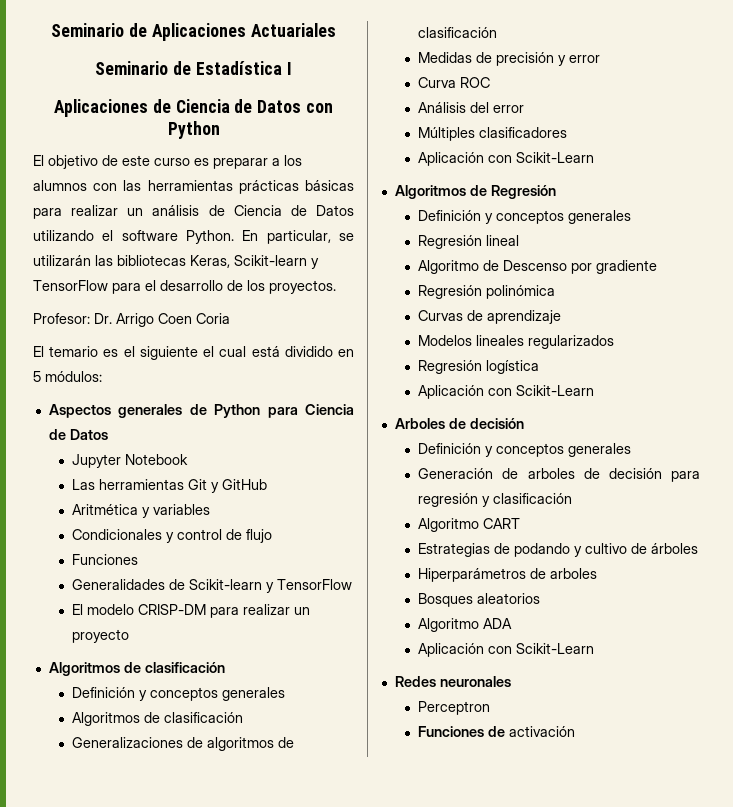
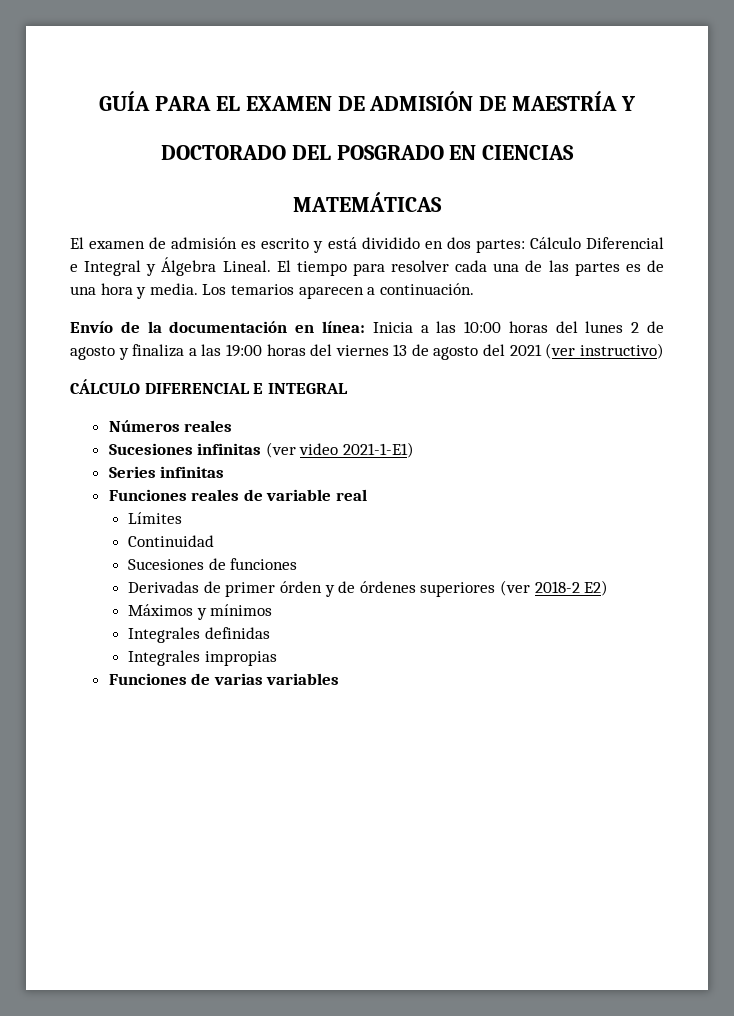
[51,23,336,41] [95,61,292,75] [54,99,333,117] [167,121,220,139] [33,155,302,169] [33,180,354,194] [33,205,354,219] [33,230,354,244] [33,255,319,269] [33,280,336,294] [33,313,230,327] [33,346,355,360] [33,371,102,382] [48,404,355,418] [48,429,108,440] [72,454,189,468] [72,479,268,493] [72,504,211,518] [72,529,273,543] [72,554,139,565] [72,579,353,593] [72,604,311,618] [72,629,130,643] [48,662,225,676] [72,687,286,701] [72,712,244,726] [72,737,295,751] [418,27,498,38] [418,52,601,66] [418,77,491,88] [418,102,525,113] [418,127,568,141] [418,152,595,166] [394,185,556,199] [418,210,632,224] [418,235,520,249] [418,260,658,274] [418,285,556,299] [418,310,562,324] [418,335,615,349] [418,360,540,374] [418,385,595,399] [394,418,524,429] [418,443,632,457] [418,468,700,482] [418,493,573,507] [418,518,521,532] [418,543,699,557] [418,568,598,582] [418,593,541,607] [418,618,513,632] [418,643,595,657] [394,676,511,687] [418,701,491,715] Seminario de Aplicaciones Actuariales // Seminario de Estadística I // Aplicaciones de Ciencia de Datos con Python // El objetivo de este curso es preparar a los alumnos con las herramientas prácticas básicas para realizar un análisis de Ciencia de Datos utilizando el software Python. En particular, se utilizarán las bibliotecas Keras, Scikit-learn y TensorFlow para el desarrollo de los proyectos. // Profesor: Dr. Arrigo Coen Coria // El temario es el siguiente el cual está dividido en 5 módulos: // Aspectos generales de Python para Ciencia de Datos // Jupyter Notebook // Las herramientas Git y GitHub // Aritmética y variables // Condicionales y control de flujo // Funciones // Generalidades de Scikit-learn y TensorFlow // El modelo CRISP-DM para realizar un proyecto // Algoritmos de clasificación // Definición y conceptos generales // Algoritmos de clasificación // Generalizaciones de algoritmos de clasificación // Medidas de precisión y error // Curva ROC // Análisis del error // Múltiples clasificadores // Aplicación con Scikit-Learn // Algoritmos de Regresión // Definición y conceptos generales // Regresión lineal // Algoritmo de Descenso por gradiente // Regresión polinómica // Curvas de aprendizaje // Modelos lineales regularizados // Regresión logística // Aplicación con Scikit-Learn // Arboles de decisión // Definición y conceptos generales // Generación de arboles de decisión para regresión y clasificación // Algoritmo CART // Estrategias de podando y cultivo de árboles // Hiperparámetros de arboles // Bosques aleatorios // Algoritmo ADA // Aplicación con Scikit-Learn // Redes neuronales // Perceptron -> [99,91,636,111] [160,145,575,160] [293,192,442,212] [70,237,664,253] [70,257,664,276] [70,283,474,299] [70,321,665,333] [70,343,664,360] [70,379,348,394] [108,420,233,432] [108,442,414,458] [108,466,225,478] [108,489,367,501] [128,512,183,524] [128,535,215,547] [128,558,298,570] [128,580,609,597] [128,604,273,620] [128,627,270,643] [128,650,277,666] GUÍA PARA EL EXAMEN DE ADMISIÓN DE MAESTRÍA Y // DOCTORADO DEL POSGRADO EN CIENCIAS // MATEMÁTICAS // El examen de admisión es escrito y está dividido en dos partes: Cálculo Diferencial e Integral y Álgebra Lineal. El tiempo para resolver cada una de las partes es de una hora y media. Los temarios aparecen a continuación. // Envío de la documentación en línea: Inicia a las 10:00 horas del lunes 2 de agosto y finaliza a las 19:00 horas del viernes 13 de agosto del 2021 (ver instructivo) // CÁLCULO DIFERENCIAL E INTEGRAL // Números reales // Sucesiones infinitas (ver video 2021-1-E1) // Series infinitas // Funciones reales de variable real // Límites // Continuidad // Sucesiones de funciones // Derivadas de primer órden y de órdenes superiores (ver 2018-2 E2) // Máximos y mínimos // Integrales definidas // Integrales impropias
[509,726,576,737] activación -> [213,673,340,685] varias variables

